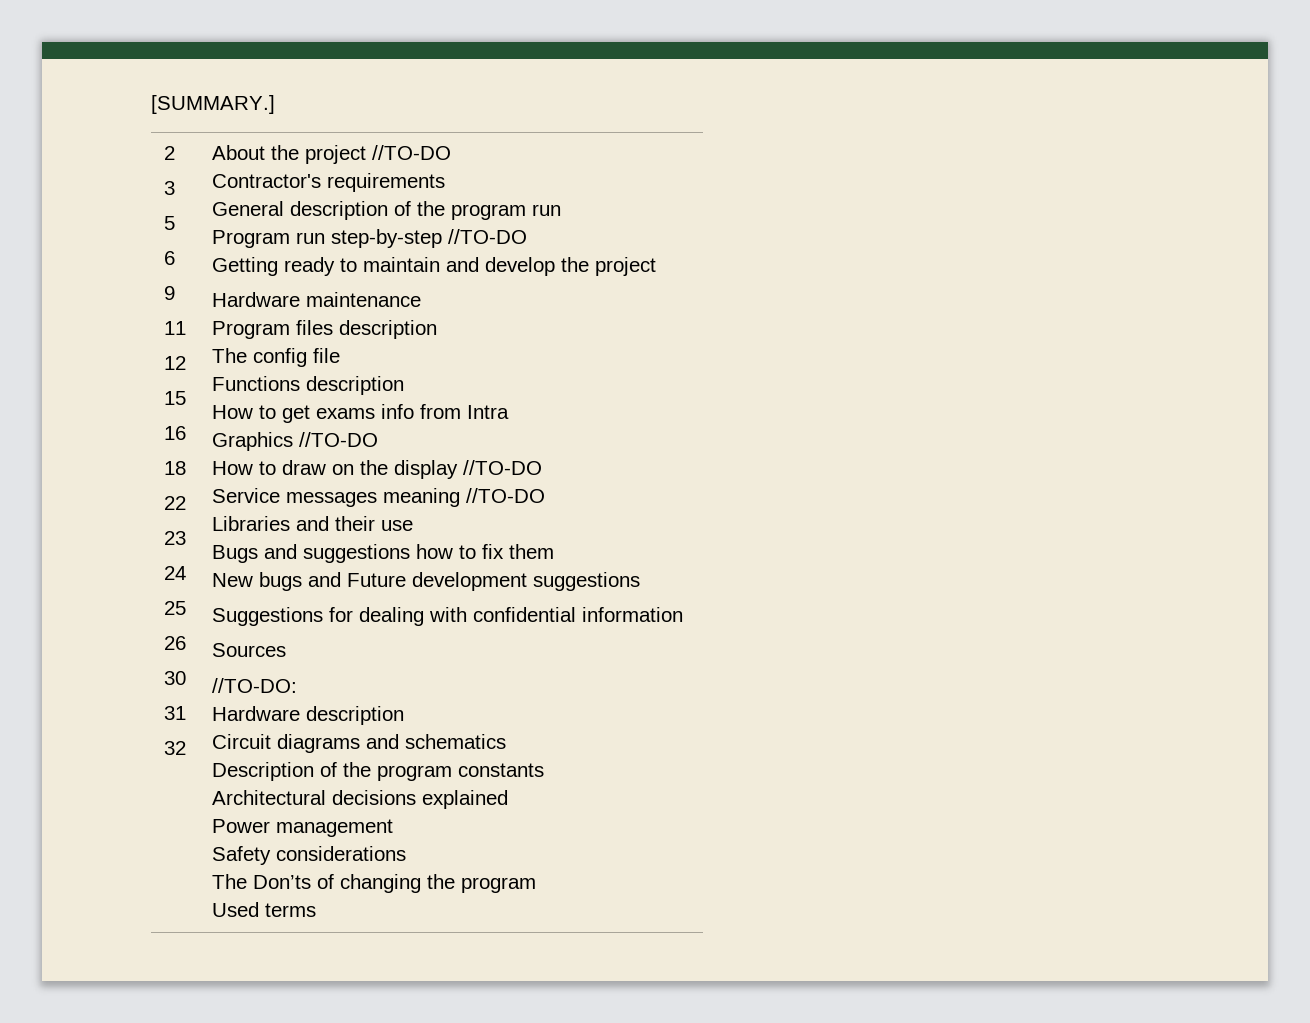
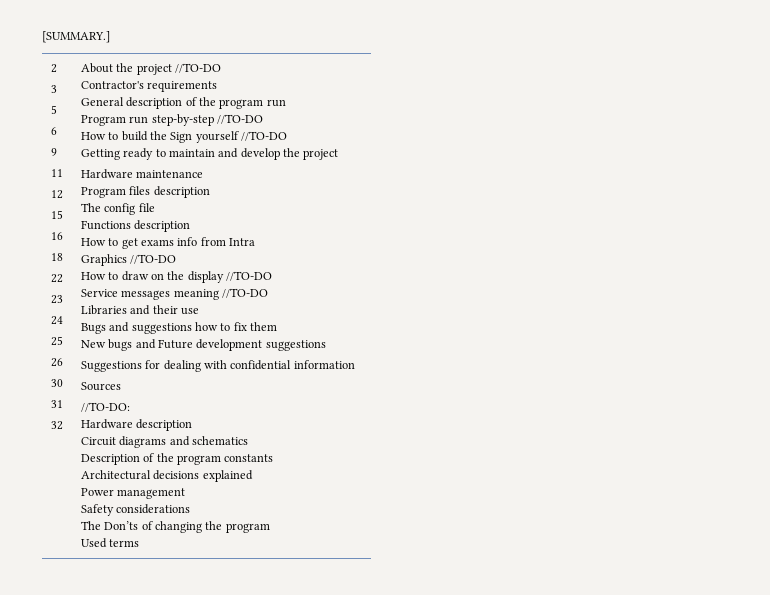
(527, 236) none -> [80,131,288,143] // How to build the Sign yourself //TO-DO

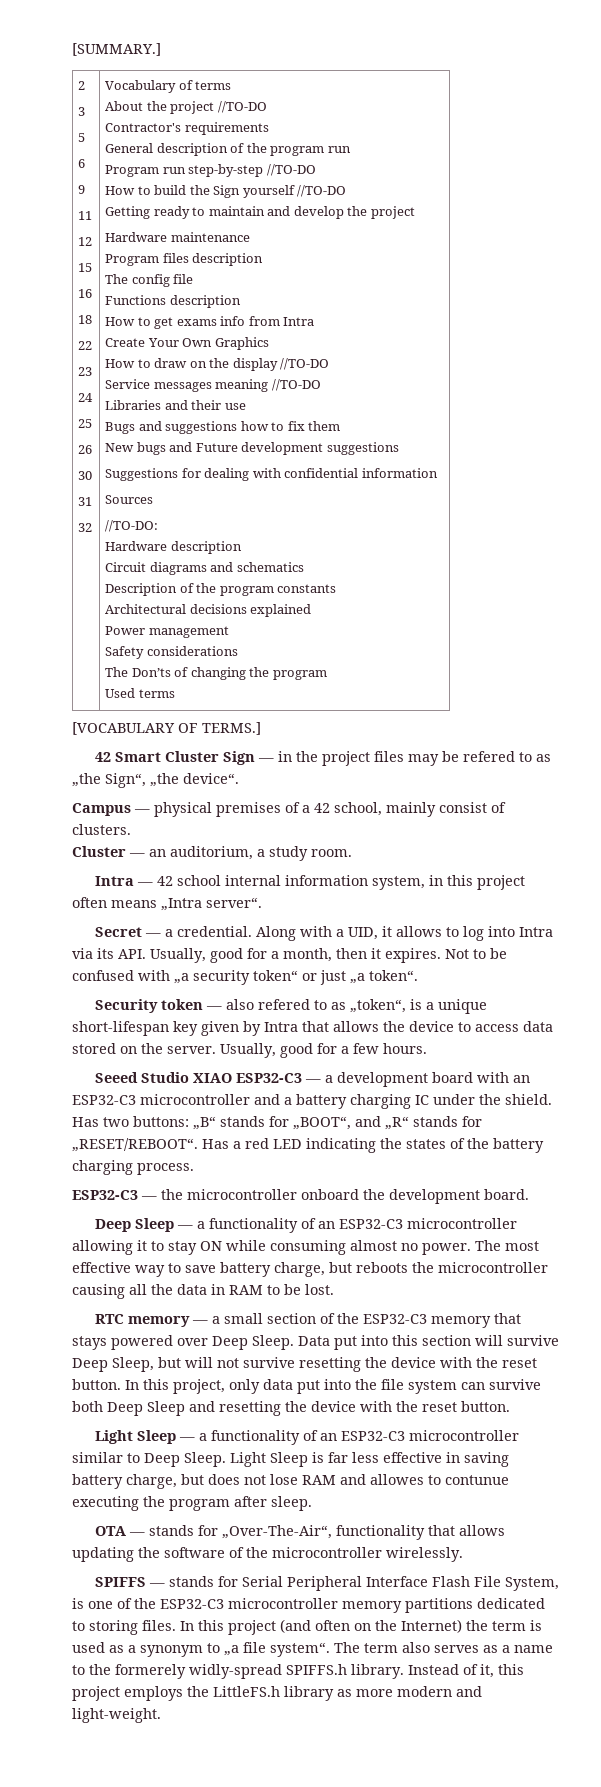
(63, 425) none -> [105,80,232,93] Vocabulary of terms //
(256, 242) none -> [105,338,213,347] Create Your Own
[130,254,177,264] //TO-DO -> (269, 343) none
(140, 543) none -> [72,722,261,735] [94,751,551,766] [72,773,239,788] [72,802,506,817] [72,824,131,835] [72,846,352,861] [94,875,525,890] [72,897,262,911] [94,926,553,941] [72,948,507,963] [72,970,418,985] [94,999,487,1014] [72,1021,553,1036] [72,1043,427,1058] [94,1072,530,1087] [72,1094,552,1109] [72,1116,482,1130] [72,1138,544,1153] [72,1160,194,1175] [72,1189,529,1204] [94,1218,517,1233] [72,1240,539,1255] [72,1262,548,1277] [72,1284,334,1299] [94,1313,521,1328] [72,1335,559,1350] [72,1357,537,1372] [72,1379,541,1394] [72,1401,510,1416] [94,1430,519,1445] [72,1452,509,1467] [72,1474,509,1489] [72,1496,312,1511] [94,1525,505,1540] [72,1547,463,1562] [94,1576,559,1591] [72,1598,545,1613] [72,1619,542,1635] [72,1642,553,1657] [72,1664,524,1679] [72,1686,482,1701] [72,1708,161,1723] // [VOCABULARY OF TERMS.] // 42 Smart Cluster Sign — in the project files may be refered to as „the Sign“, „the device“. // Campus — physical premises of a 42 school, mainly consist of clusters. // Cluster — an auditorium, a study room. // Intra — 42 school internal information system, in this project often means „Intra server“. // Secret — a credential. Along with a UID, it allows to log into Intra via its API. Usually, good for a month, then it expires. Not to be confused with „a security token“ or just „a token“. // Security token — also refered to as „token“, is a unique short-lifespan key given by Intra that allows the device to access data stored on the server. Usually, good for a few hours. // Seeed Studio XIAO ESP32-C3 — a development board with an ESP32-C3 microcontroller and a battery charging IC under the shield. Has two buttons: „B“ stands for „BOOT“, and „R“ stands for „RESET/REBOOT“. Has a red LED indicating the states of the battery charging process. // ESP32-C3 — the microcontroller onboard the development board. // Deep Sleep — a functionality of an ESP32-C3 microcontroller allowing it to stay ON while consuming almost no power. The most effective way to save battery charge, but reboots the microcontroller causing all the data in RAM to be lost. // RTC memory — a small section of the ESP32-C3 memory that stays powered over Deep Sleep. Data put into this section will survive Deep Sleep, but will not survive resetting the device with the reset button. In this project, only data put into the file system can survive both Deep Sleep and resetting the device with the reset button. // Light Sleep — a functionality of an ESP32-C3 microcontroller similar to Deep Sleep. Light Sleep is far less effective in saving battery charge, but does not lose RAM and allowes to contunue executing the program after sleep. // OTA — stands for „Over-The-Air“, functionality that allows updating the software of the microcontroller wirelessly. // SPIFFS — stands for Serial Peripheral Interface Flash File System, is one of the ESP32-C3 microcontroller memory partitions dedicated to storing files. In this project (and often on the Internet) the term is used as a synonym to „a file system“. The term also serves as a name to the formerely widly-spread SPIFFS.h library. Instead of it, this project employs the LittleFS.h library as more modern and light-weight.

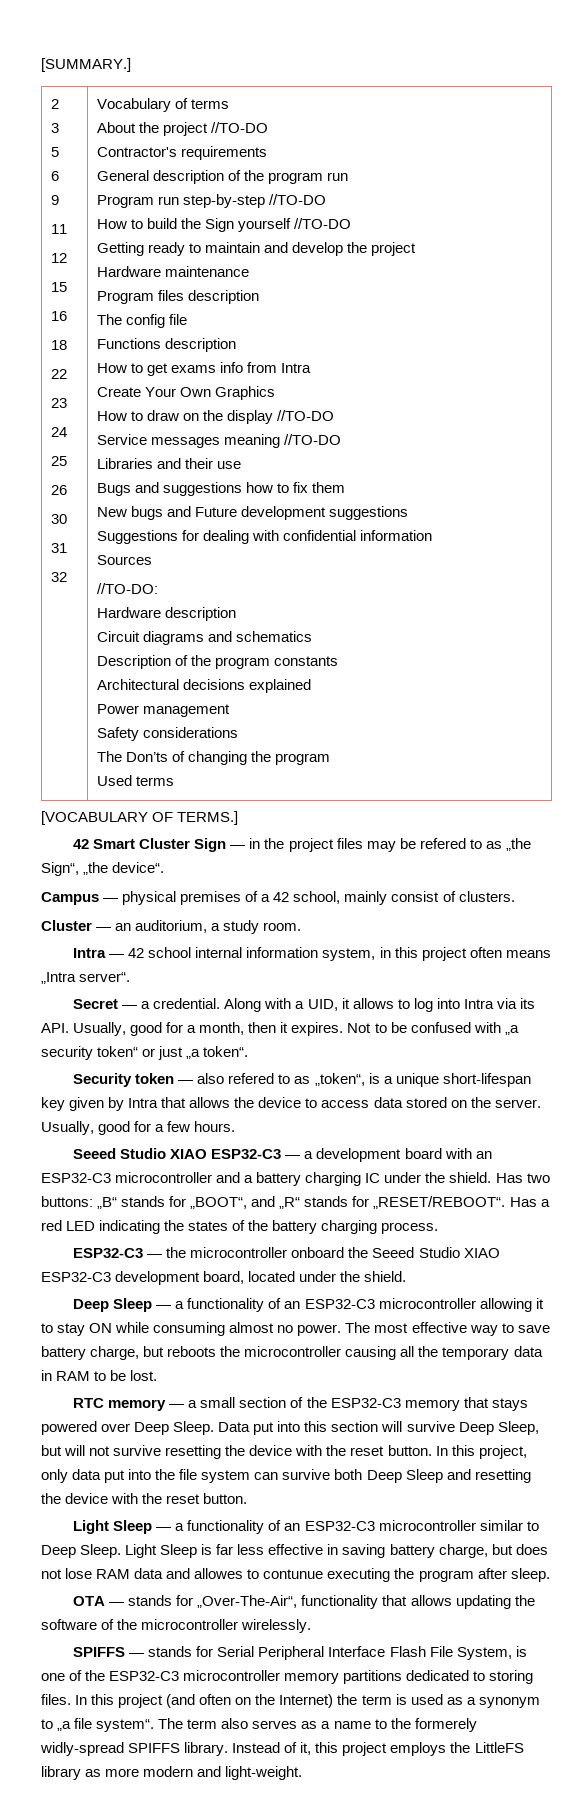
[389,1189,529,1204] development board. -> [372,1247,500,1258] [41,1271,407,1285] Seeed Studio XIAO ESP32-C3 development board, located under the shield.
(173, 1289) none -> [442,1347,510,1360] temporary
(336, 1480) none -> [134,1568,164,1579] data
[286,1664,347,1675] SPIFFS.h -> [128,1743,181,1753] SPIFFS
[213,1686,280,1697] LittleFS.h -> [474,1742,524,1753] LittleFS

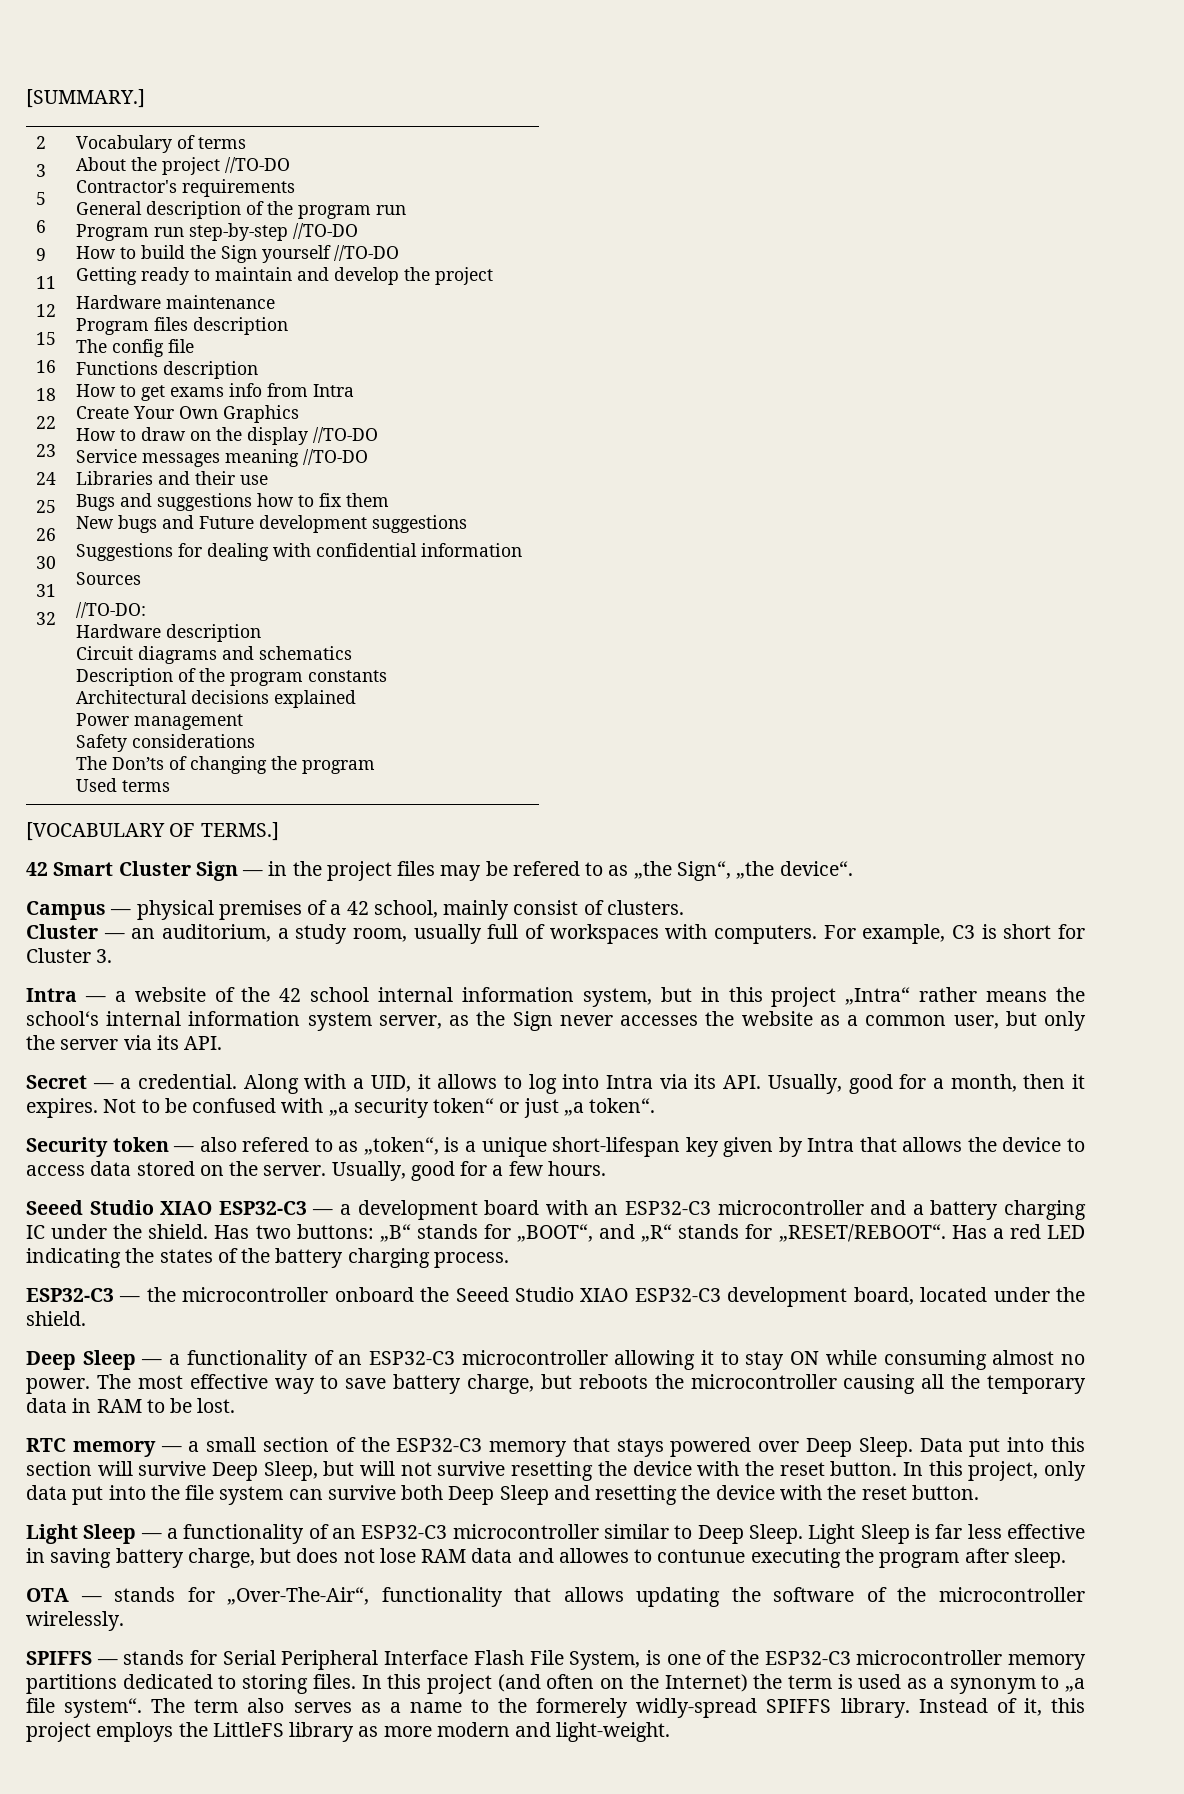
[263,922,302,931] [73,948,125,958] room. // Intra — -> [353,924,1085,944] [26,948,113,963] [26,987,271,1002] room, usually full of workspaces with computers. For example, C3 is short for Cluster 3. // Intra — a website of the
(376, 954) none -> [660,987,692,1002] but
[469,947,551,958] [41,972,131,984] often means „Intra server“. -> [845,987,1086,1005] [26,1011,1087,1031] [26,1035,223,1050] „Intra“ rather means the school‘s internal information system server, as the Sign never accesses the website as a common user, but only the server via its API.

